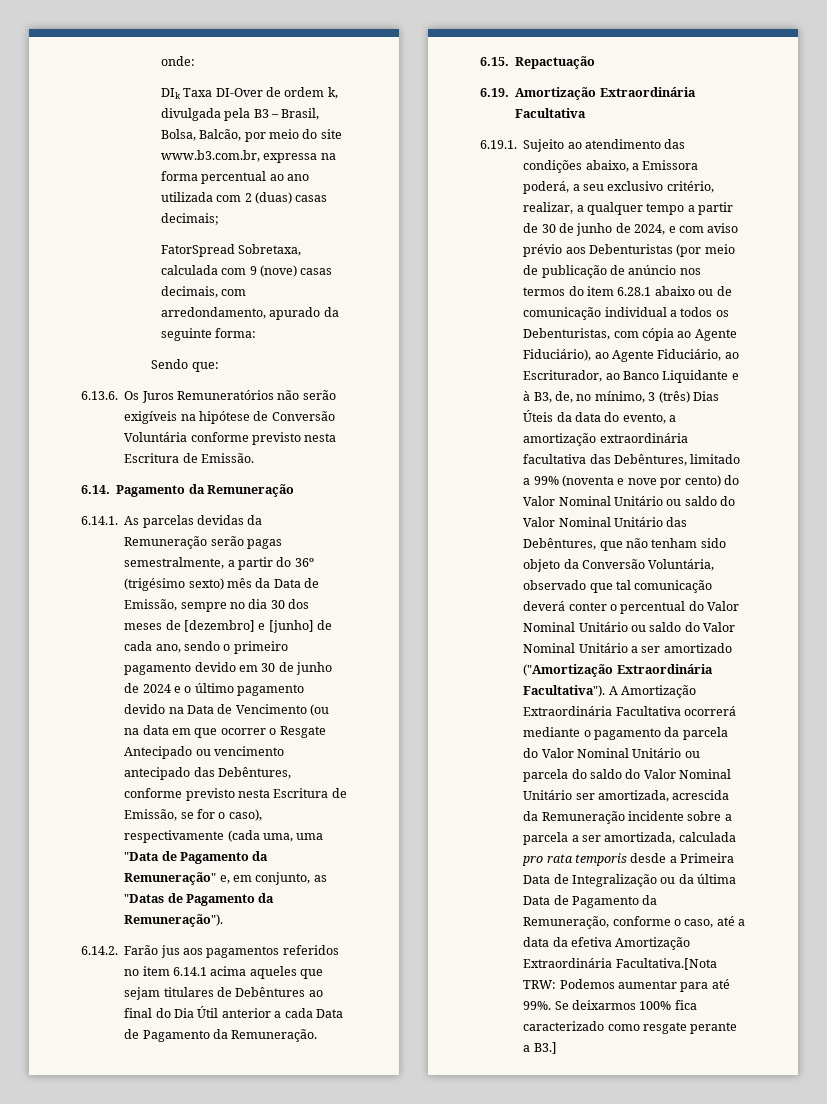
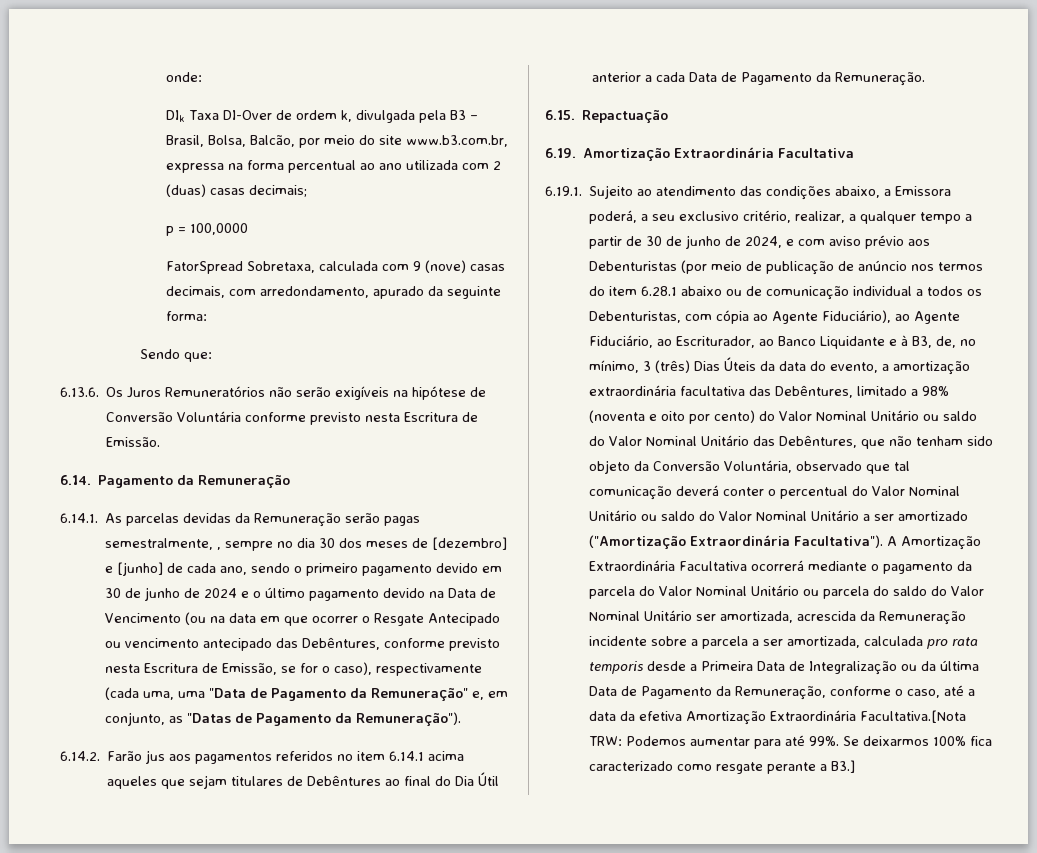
(219, 219) none -> [166,223,249,236] // p = 100,0000
[227,557,314,570] [124,578,320,591] [124,599,178,611] a partir do 36º (trigésimo sexto) mês da Data de Emissão, -> [217,547,222,550] ,
[533,476,559,485] 99% -> [922,386,950,396] 98%
[627,478,657,485] nove -> [661,411,686,421] oito

